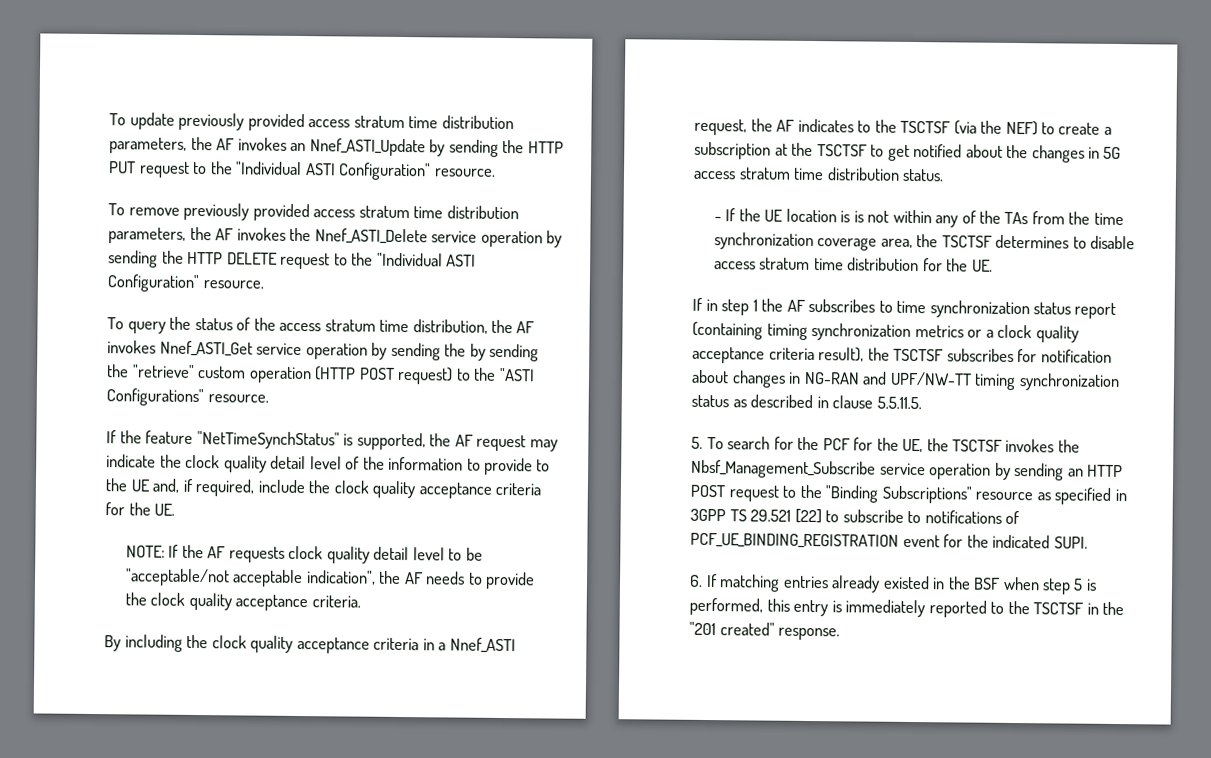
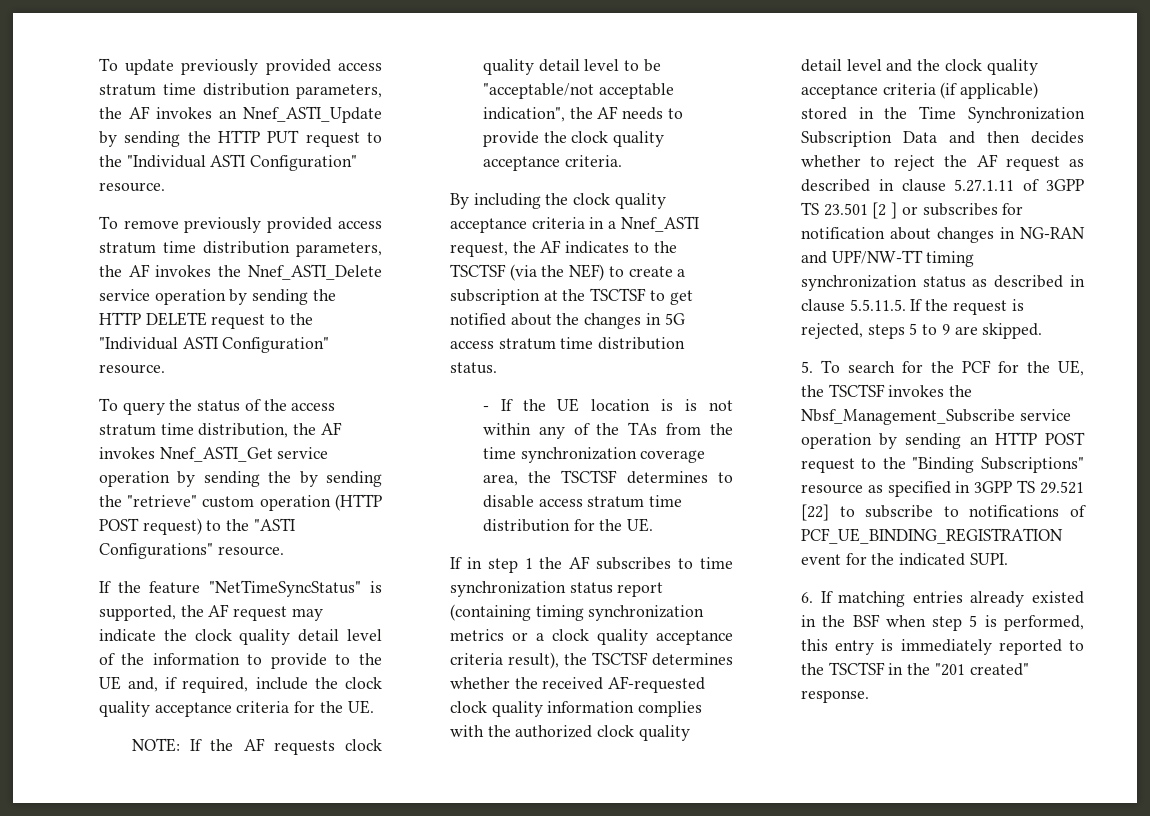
[196,431,340,450] "NetTimeSynchStatus" -> [209,580,362,597] "NetTimeSyncStatus"
(945, 355) none -> [652,653,733,666] [449,676,706,693] [449,701,703,717] [449,725,690,741] [800,59,1038,75] [800,82,1039,99] [800,106,1085,123] [800,131,1084,147] [800,154,1084,171] [800,179,1084,192] [800,202,918,219] determines whether the received AF-requested clock quality information complies with the authorized clock quality detail level and the clock quality acceptance criteria (if applicable) stored in the Time Synchronization Subscription Data and then decides whether to reject the AF request as described in clause 5.27.1.11 of 3GPP TS 23.501 [2 ] or
(922, 403) none -> [910,299,1024,315] [800,323,1043,339] If the request is rejected, steps 5 to 9 are skipped.

